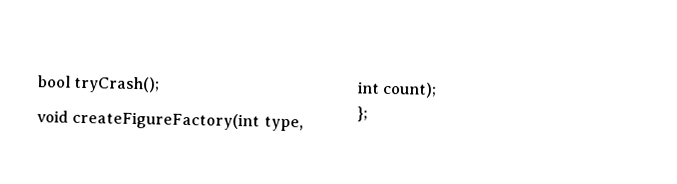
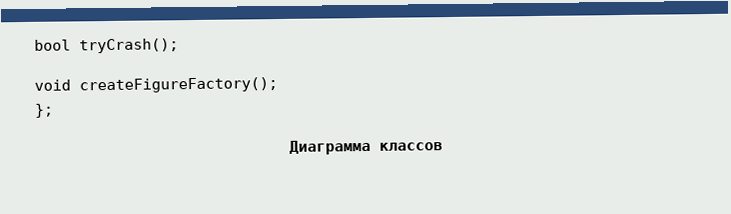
[72,110,304,132] [357,81,438,98] createFigureFactory(int type, int count); -> [79,77,278,94] createFigureFactory();
(368, 114) none -> [289,139,443,155] // Диаграмма классов

